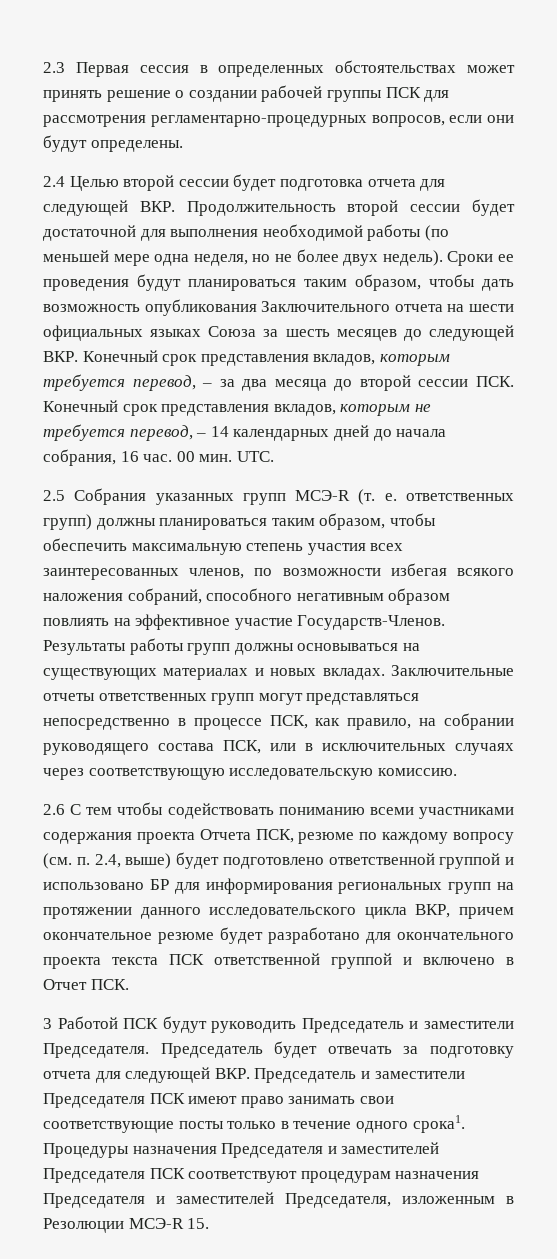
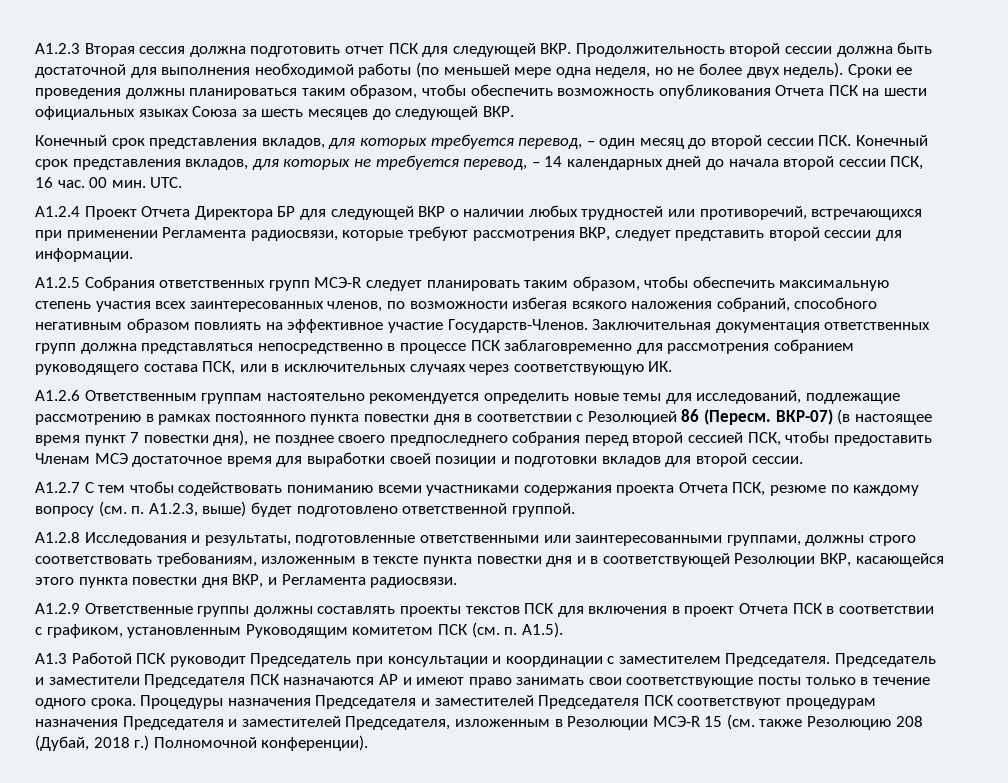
[43,60,515,77] [43,85,450,102] [43,115,514,127] [43,135,183,152] [43,174,416,191] 2.3 Первая сессия в определенных обстоятельствах может принять решение о создании рабочей группы ПСК для рассмотрения регламентарно-процедурных вопросов, если они будут определены. // 2.4 Целью второй сессии будет подготовка отчета -> [35,43,419,57] A1.2.3 Вторая сессия должна подготовить отчет ПСК
[472,199,515,216] будет -> [836,42,933,57] должна быть
[137,274,514,291] будут планироваться таким образом, чтобы дать -> [125,84,553,99] должны планироваться таким образом, чтобы обеспечить
[261,301,443,312] Заключительного отчета -> [775,85,859,96] Отчета ПСК
[82,350,450,366] [43,374,327,391] Конечный срок представления вкладов, которым требуется перевод, – за два месяца -> [35,134,684,149] // Конечный срок представления вкладов, для которых требуется перевод, – один месяц
[340,404,411,416] которым -> [251,159,351,170] для которых
[43,449,116,466] собрания, -> [783,156,924,170] второй сессии ПСК,
[43,488,514,505] [43,514,268,530] 2.5 Собрания указанных групп МСЭ-R (т. е. ответственных групп) должны планироваться -> [35,205,923,220] [35,226,903,241] [35,248,133,262] [35,276,520,291] A1.2.4 Проект Отчета Директора БР для следующей ВКР о наличии любых трудностей или противоречий, встречающихся при применении Регламента радиосвязи, которые требуют рассмотрения ВКР, следует представить второй сессии для информации. // A1.2.5 Собрания ответственных групп МСЭ-R следует планировать
[43,638,420,655] [43,665,514,680] [43,693,303,705] Результаты работы групп должны основываться на существующих материалах и новых вкладах. Заключительные отчеты ответственных групп могут -> [592,319,931,333] [35,343,137,354] Заключительная документация ответственных групп должна
[269,713,514,730] ПСК, как правило, на собрании -> [470,339,854,354] ПСК заблаговременно для рассмотрения собранием
[229,768,457,780] [43,804,65,815] исследовательскую комиссию. // 2.6 -> [648,361,673,372] [35,390,900,404] [35,409,932,425] [35,430,932,446] [35,452,803,467] [35,482,80,493] ИК. // A1.2.6 Ответственным группам настоятельно рекомендуется определить новые темы для исследований, подлежащие рассмотрению в рамках постоянного пункта повестки дня в соответствии с Резолюцией 86 (Пересм. ВКР-07) (в настоящее время пункт 7 повестки дня), не позднее своего предпоследнего собрания перед второй сессией ПСК, чтобы предоставить Членам МСЭ достаточное время для выработки своей позиции и подготовки вкладов для второй сессии. // A1.2.7
[94,854,121,868] 2.4, -> [148,503,198,517] A1.2.3,
[439,853,514,869] [43,878,514,894] [43,904,514,919] [43,927,514,944] [43,953,514,969] [43,979,129,990] [43,1016,514,1033] [43,1041,514,1058] [43,1067,250,1083] группой и использовано БР для информирования региональных групп на протяжении данного исследовательского цикла ВКР, причем окончательное резюме будет разработано для окончательного проекта текста ПСК ответственной группой и включено в Отчет ПСК. // 3 Работой ПСК будут руководить Председатель и заместители Председателя. Председатель будет отвечать за подготовку отчета для следующей ВКР. -> [511,503,575,517] [35,532,916,546] [35,552,944,567] [35,574,458,588] [35,603,934,617] [35,622,563,638] [35,652,831,667] группой. // A1.2.8 Исследования и результаты, подготовленные ответственными или заинтересованными группами, должны строго соответствовать требованиям, изложенным в тексте пункта повестки дня и в соответствующей Резолюции ВКР, касающейся этого пункта повестки дня ВКР, и Регламента радиосвязи. // A1.2.9 Ответственные группы должны составлять проекты текстов ПСК для включения в проект Отчета ПСК в соответствии с графиком, установленным Руководящим комитетом ПСК (см. п. A1.5). // A1.3 Работой ПСК руководит Председатель при консультации и координации с заместителем Председателя.
(185, 1098) none -> [283,674,412,685] назначаются АР и
[412,1115,465,1133] срока1. -> [90,698,136,709] срока.
[187,1218,210,1229] 15. -> [704,714,923,730] [35,735,369,751] 15 (см. также Резолюцию 208 (Дубай, 2018 г.) Полномочной конференции).

